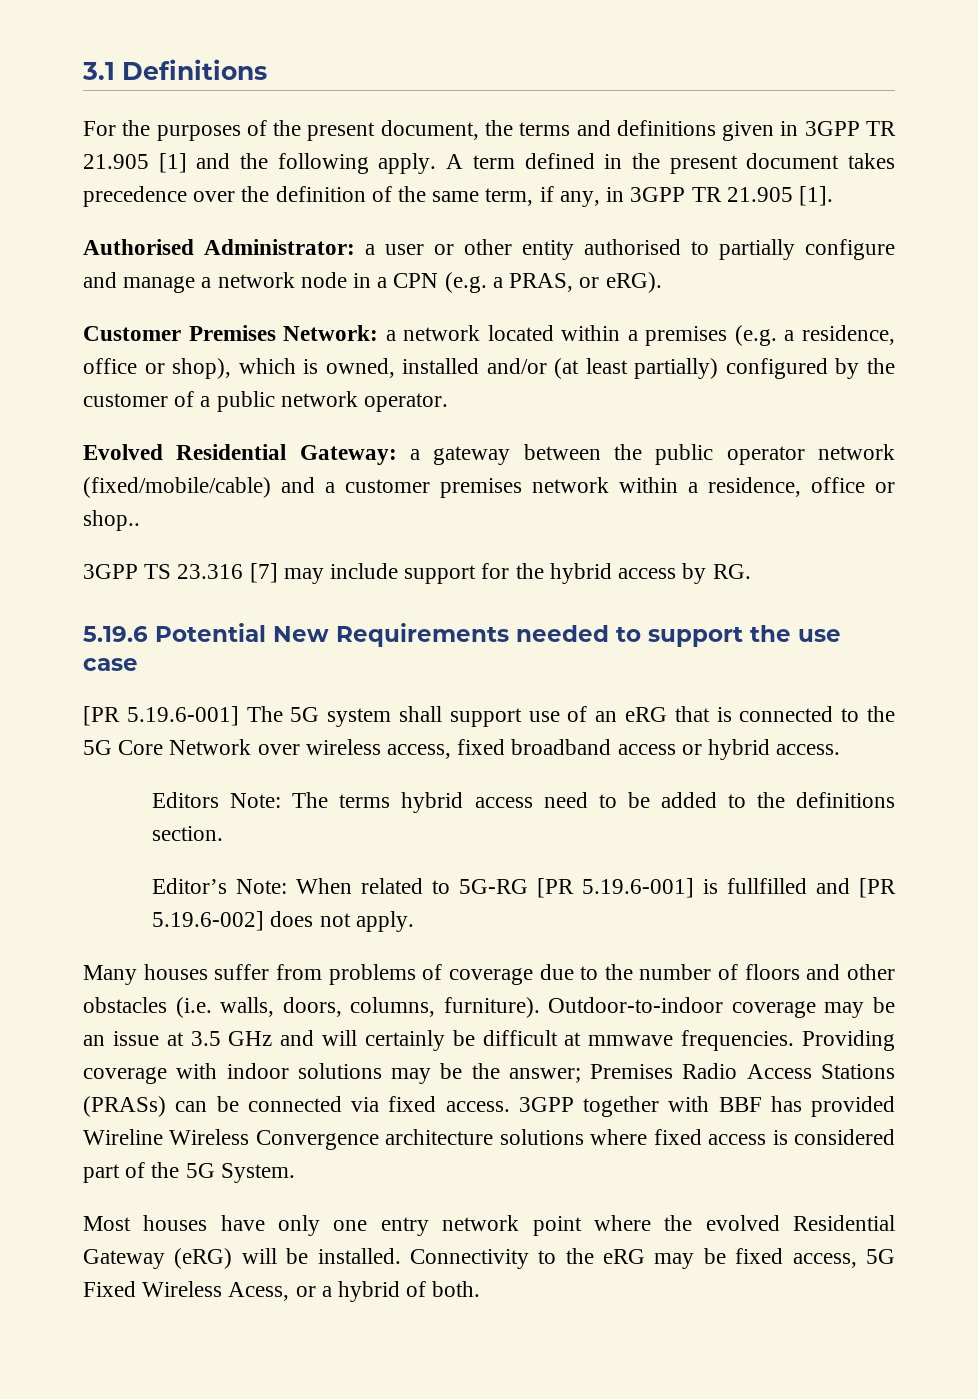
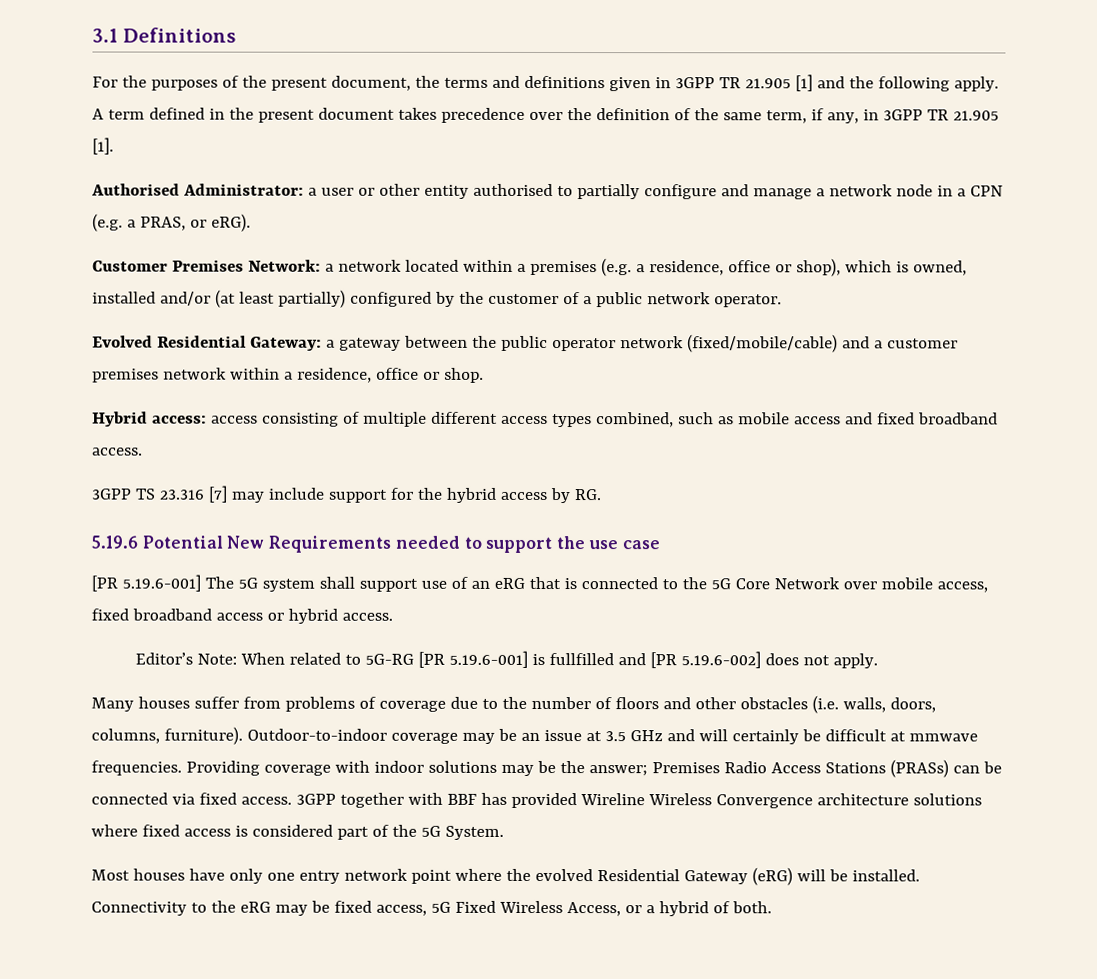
[83,510,140,531] shop.. -> [443,367,484,383] [92,411,998,428] [92,447,143,456] shop. // Hybrid access: access consisting of multiple different access types combined, such as mobile access and fixed broadband access.
[305,739,381,755] wireless -> [880,577,933,590] mobile
[152,792,896,813] [152,826,224,841] // Editors Note: The terms hybrid access need to be added to the definitions section. -> (393, 616) none
[228,1282,290,1301] Acess, -> [566,902,621,917] Access,

